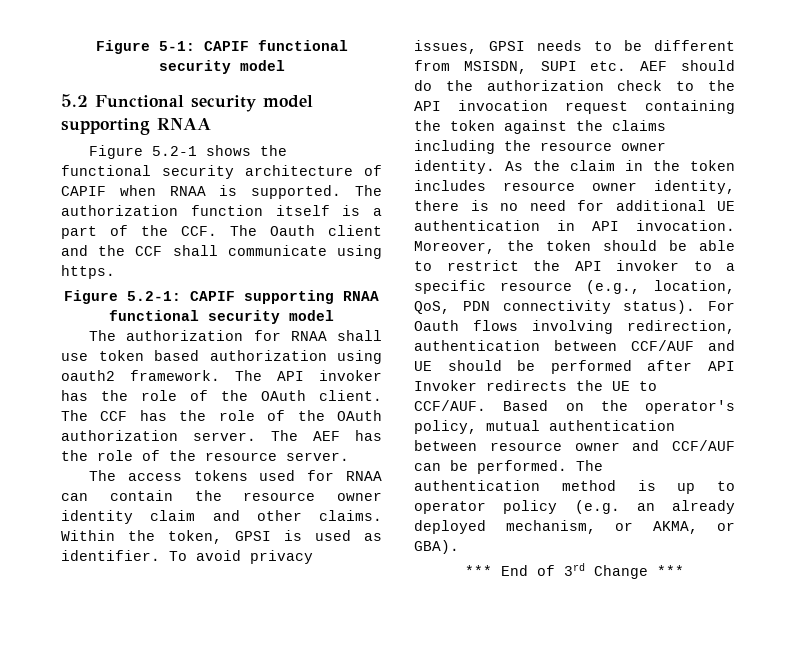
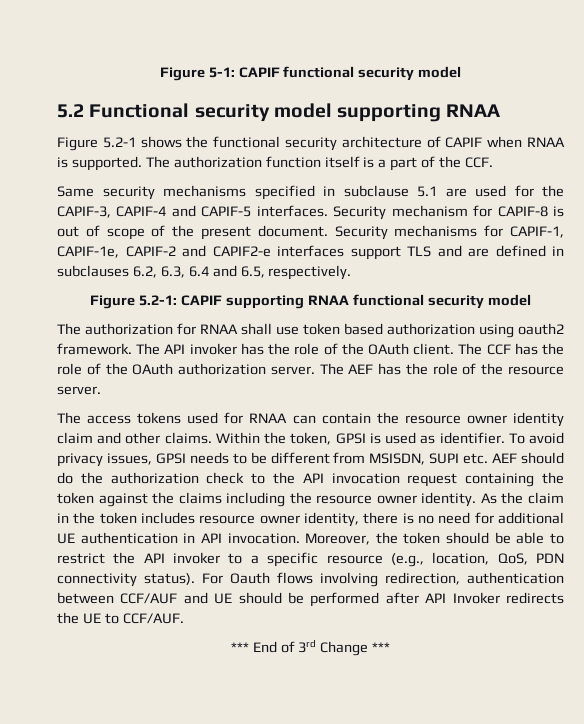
[230,225,382,236] [61,245,382,259] [61,265,115,279] The Oauth client and the CCF shall communicate using https. -> [57,185,564,200] [57,205,564,220] [57,225,564,240] [57,245,564,260] [57,265,352,280] // Same security mechanisms specified in subclause 5.1 are used for the CAPIF-3, CAPIF-4 and CAPIF-5 interfaces. Security mechanism for CAPIF-8 is out of scope of the present document. Security mechanisms for CAPIF-1, CAPIF-1e, CAPIF-2 and CAPIF2-e interfaces support TLS and are defined in subclauses 6.2, 6.3, 6.4 and 6.5, respectively.
[503,400,735,414] [414,420,675,434] [414,440,735,451] [414,460,603,474] [414,480,735,494] [414,500,735,514] [414,520,735,534] [414,540,459,554] Based on the operator's policy, mutual authentication between resource owner and CCF/AUF can be performed. The authentication method is up to operator policy (e.g. an already deployed mechanism, or AKMA, or GBA). -> (184, 618) none

